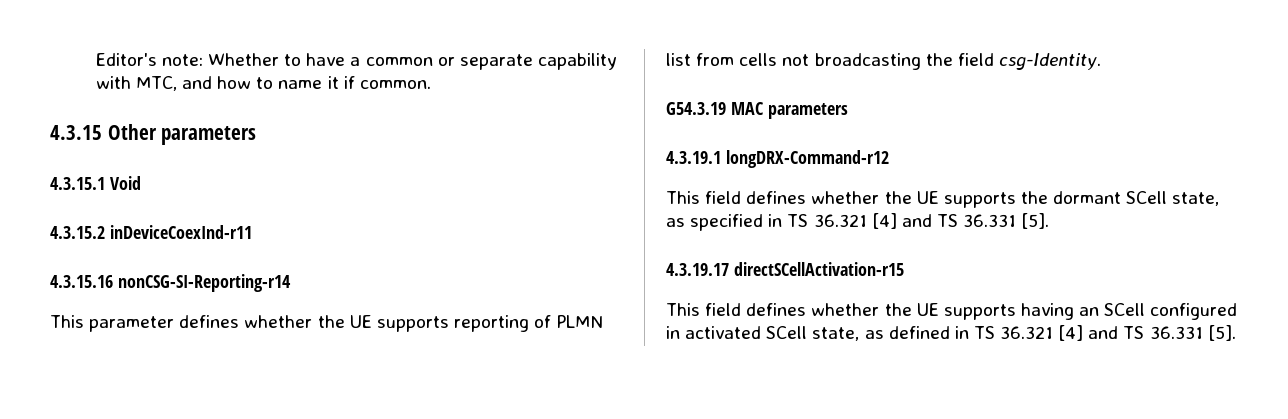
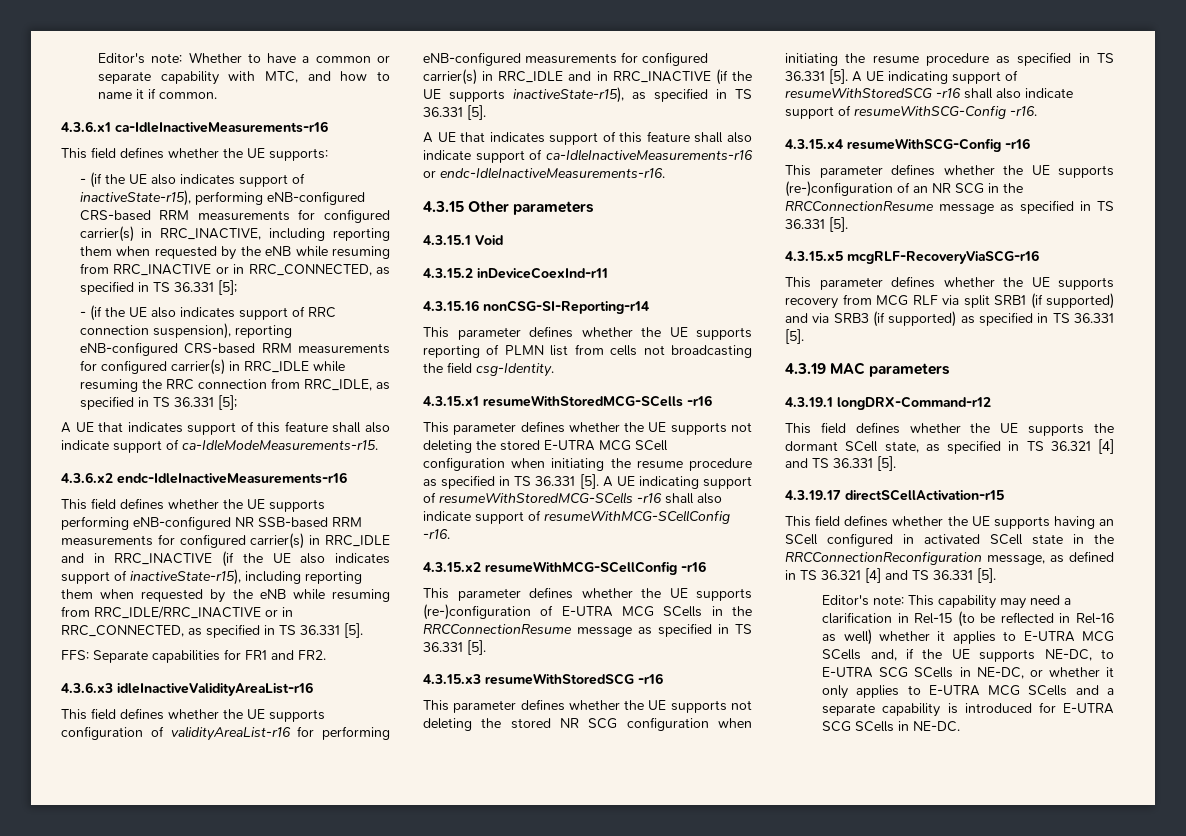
(431, 84) none -> [61,121,328,133] [61,147,328,161] [79,172,305,188] [79,190,365,206] [79,209,390,223] [79,226,390,242] [79,246,390,260] [79,263,390,276] [79,280,237,295] [79,305,336,321] [79,323,292,339] [79,342,390,356] [79,359,345,375] [79,378,390,392] [79,395,237,410] [61,421,390,435] [61,439,378,453] [61,472,347,484] [61,498,325,512] [61,516,362,530] [61,533,391,549] [61,551,391,567] [61,569,362,585] [61,589,390,603] [61,606,293,619] [61,623,363,638] [61,649,326,663] [61,682,313,696] [61,708,325,722] [61,726,390,741] [423,52,708,66] [423,69,752,85] [423,87,752,103] [423,105,486,120] [423,131,752,145] [423,149,753,163] [423,167,665,179] // 4.3.6.x1 ca-IdleInactiveMeasurements-r16 // This field defines whether the UE supports: // - (if the UE also indicates support of inactiveState-r15), performing eNB-configured CRS-based RRM measurements for configured carrier(s) in RRC_INACTIVE, including reporting them when requested by the eNB while resuming from RRC_INACTIVE or in RRC_CONNECTED, as specified in TS 36.331 [5]; // - (if the UE also indicates support of RRC connection suspension), reporting eNB-configured CRS-based RRM measurements for configured carrier(s) in RRC_IDLE while resuming the RRC connection from RRC_IDLE, as specified in TS 36.331 [5]; // A UE that indicates support of this feature shall also indicate support of ca-IdleModeMeasurements-r15. // 4.3.6.x2 endc-IdleInactiveMeasurements-r16 // This field defines whether the UE supports performing eNB-configured NR SSB-based RRM measurements for configured carrier(s) in RRC_IDLE and in RRC_INACTIVE (if the UE also indicates support of inactiveState-r15), including reporting them when requested by the eNB while resuming from RRC_IDLE/RRC_INACTIVE or in RRC_CONNECTED, as specified in TS 36.331 [5]. // FFS: Separate capabilities for FR1 and FR2. // 4.3.6.x3 idleInactiveValidityAreaList-r16 // This field defines whether the UE supports configuration of validityAreaList-r16 for performing eNB-configured measurements for configured carrier(s) in RRC_IDLE and in RRC_INACTIVE (if the UE supports inactiveState-r15), as specified in TS 36.331 [5]. // A UE that indicates support of this feature shall also indicate support of ca-IdleInactiveMeasurements-r16 or endc-IdleInactiveMeasurements-r16.
[666,102,726,115] G54.3.19 -> [423,395,712,407] [423,421,752,435] [423,440,668,453] [423,457,752,471] [423,474,752,489] [423,492,722,504] [423,510,730,524] [423,529,450,539] [423,561,706,575] [423,587,752,601] [423,604,752,620] [423,623,752,637] [423,640,486,655] [423,673,663,685] [423,699,752,713] [423,717,752,731] [785,52,1114,66] [785,69,1018,84] [785,88,1073,99] [785,105,1037,119] [785,138,1030,152] [785,164,1114,178] [785,181,1023,197] [785,200,1114,214] [785,217,848,232] [785,250,1039,264] [785,276,1114,290] [785,293,1114,309] [785,311,1114,327] [785,329,804,344] [785,363,826,374] 4.3.15.x1 resumeWithStoredMCG-SCells -r16 // This parameter defines whether the UE supports not deleting the stored E-UTRA MCG SCell configuration when initiating the resume procedure as specified in TS 36.331 [5]. A UE indicating support of resumeWithStoredMCG-SCells -r16 shall also indicate support of resumeWithMCG-SCellConfig -r16. // 4.3.15.x2 resumeWithMCG-SCellConfig -r16 // This parameter defines whether the UE supports (re-)configuration of E-UTRA MCG SCells in the RRCConnectionResume message as specified in TS 36.331 [5]. // 4.3.15.x3 resumeWithStoredSCG -r16 // This parameter defines whether the UE supports not deleting the stored NR SCG configuration when initiating the resume procedure as specified in TS 36.331 [5]. A UE indicating support of resumeWithStoredSCG -r16 shall also indicate support of resumeWithSCG-Config -r16. // 4.3.15.x4 resumeWithSCG-Config -r16 // This parameter defines whether the UE supports (re-)configuration of an NR SCG in the RRCConnectionResume message as specified in TS 36.331 [5]. // 4.3.15.x5 mcgRLF-RecoveryViaSCG-r16 // This parameter defines whether the UE supports recovery from MCG RLF via split SRB1 (if supported) and via SRB3 (if supported) as specified in TS 36.331 [5]. // 4.3.19
[812,327,860,341] state, -> [1032,534,1114,545] [785,551,1045,565] state in the RRCConnectionReconfiguration message,
(1236, 333) none -> [822,595,1072,609] [822,611,1114,627] [822,629,1114,645] [822,648,1114,662] [822,667,1114,679] [822,685,1114,699] [822,702,1114,717] [822,721,961,732] // Editor's note: This capability may need a clarification in Rel-15 (to be reflected in Rel-16 as well) whether it applies to E-UTRA MCG SCells and, if the UE supports NE-DC, to E-UTRA SCG SCells in NE-DC, or whether it only applies to E-UTRA MCG SCells and a separate capability is introduced for E-UTRA SCG SCells in NE-DC.

